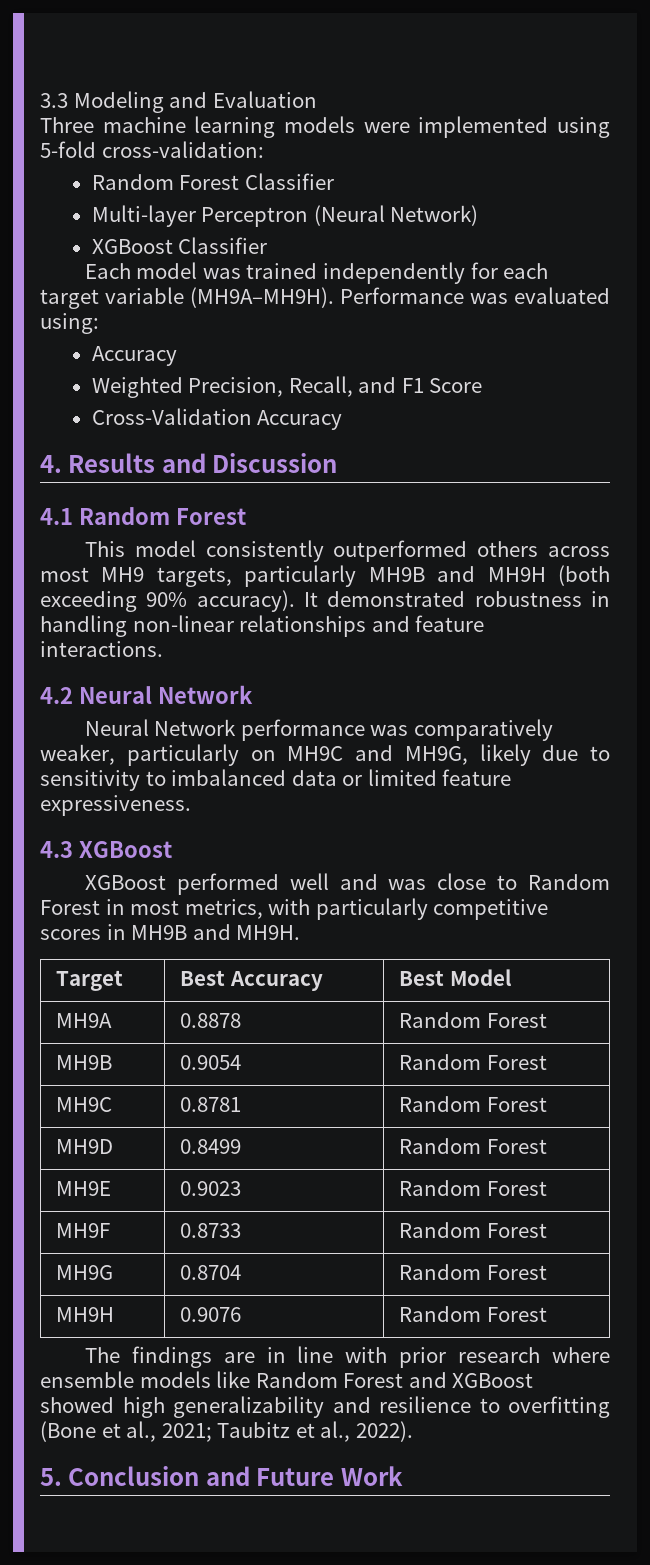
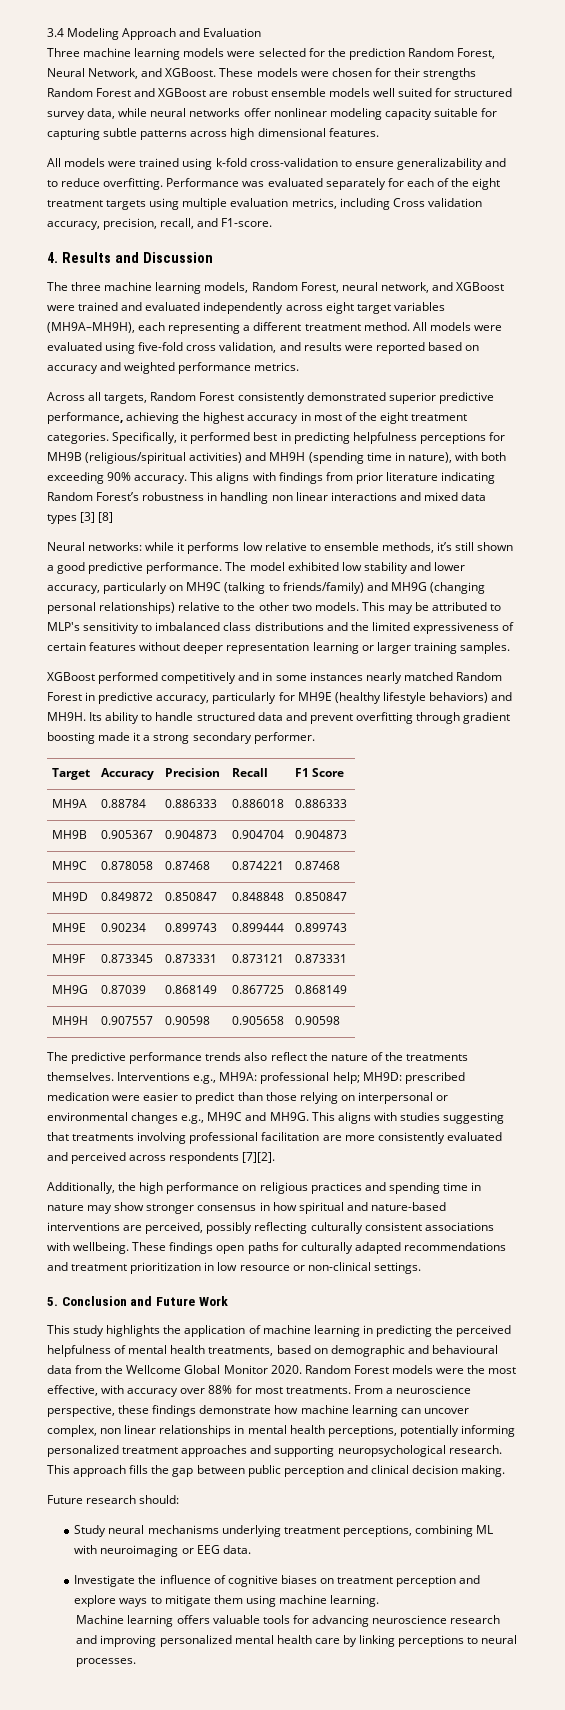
[40,91,164,113] 3.3 Modeling -> [47,28,177,40] 3.4 Modeling Approach
[418,116,610,138] [40,141,264,158] [91,173,334,190] [91,205,479,227] [91,237,268,254] [84,262,549,284] [40,287,610,309] [40,313,99,334] [91,346,177,366] [91,376,483,398] [91,408,343,430] [40,453,338,473] [40,507,246,525] [84,540,610,562] [40,565,610,587] [40,590,610,612] [40,615,485,637] [40,641,163,657] [40,685,253,704] [84,719,554,741] [40,744,610,766] [40,769,512,791] [40,795,191,816] [40,841,172,858] [84,873,610,895] [40,898,549,920] [40,924,301,940] implemented using 5-fold cross-validation: // Random Forest Classifier // Multi-layer Perceptron (Neural Network) // XGBoost Classifier // Each model was trained independently for each target variable (MH9A–MH9H). Performance was evaluated using: // Accuracy // Weighted Precision, Recall, and F1 Score // Cross-Validation Accuracy // 4. Results and Discussion // 4.1 Random Forest // This model consistently outperformed others across most MH9 targets, particularly MH9B and MH9H (both exceeding 90% accuracy). It demonstrated robustness in handling non-linear relationships and feature interactions. // 4.2 Neural Network // Neural Network performance was comparatively weaker, particularly on MH9C and MH9G, likely due to sensitivity to imbalanced data or limited feature expressiveness. // 4.3 XGBoost // XGBoost performed well and was close to Random Forest in most metrics, with particularly competitive scores in MH9B and MH9H. -> [258,48,496,60] [47,68,477,80] [47,88,513,97] [47,108,498,120] [47,128,379,140] [47,158,507,170] [47,178,501,190] [47,198,482,210] [47,218,273,230] [47,252,213,263] [47,282,505,294] [47,302,445,314] [47,322,502,334] [47,342,480,354] [47,362,300,374] [47,392,494,404] [47,412,468,424] [47,432,505,444] [47,452,507,464] [47,472,496,484] [47,492,487,504] [47,512,114,524] [47,542,514,554] [47,562,466,574] [47,582,485,594] [47,602,502,614] [47,622,515,634] [47,642,510,654] [47,672,502,684] [47,692,513,704] [47,712,511,724] [47,732,315,744] selected for the prediction Random Forest, Neural Network, and XGBoost. These models were chosen for their strengths Random Forest and XGBoost are robust ensemble models well suited for structured survey data, while neural networks offer nonlinear modeling capacity suitable for capturing subtle patterns across high dimensional features. // All models were trained using k-fold cross-validation to ensure generalizability and to reduce overfitting. Performance was evaluated separately for each of the eight treatment targets using multiple evaluation metrics, including Cross validation accuracy, precision, recall, and F1-score. // 4. Results and Discussion // The three machine learning models, Random Forest, neural network, and XGBoost were trained and evaluated independently across eight target variables (MH9A–MH9H), each representing a different treatment method. All models were evaluated using five-fold cross validation, and results were reported based on accuracy and weighted performance metrics. // Across all targets, Random Forest consistently demonstrated superior predictive performance, achieving the highest accuracy in most of the eight treatment categories. Specifically, it performed best in predicting helpfulness perceptions for MH9B (religious/spiritual activities) and MH9H (spending time in nature), with both exceeding 90% accuracy. This aligns with findings from prior literature indicating Random Forest’s robustness in handling non linear interactions and mixed data types [3] [8] // Neural networks: while it performs low relative to ensemble methods, it’s still shown a good predictive performance. The model exhibited low stability and lower accuracy, particularly on MH9C (talking to friends/family) and MH9G (changing personal relationships) relative to the other two models. This may be attributed to MLP's sensitivity to imbalanced class distributions and the limited expressiveness of certain features without deeper representation learning or larger training samples. // XGBoost performed competitively and in some instances nearly matched Random Forest in predictive accuracy, particularly for MH9E (healthy lifestyle behaviors) and MH9H. Its ability to handle structured data and prevent overfitting through gradient boosting made it a strong secondary performer.
[180,970,226,986] Best -> (91, 774) none
[399,969,511,986] [56,1013,113,1028] [180,1013,242,1028] [399,1012,547,1028] [56,1055,113,1070] [180,1055,242,1070] [399,1054,547,1070] [56,1097,113,1112] [180,1097,242,1112] [399,1096,547,1112] [56,1139,114,1154] [180,1139,242,1154] [399,1138,547,1154] [56,1181,112,1196] [180,1181,242,1196] [399,1180,547,1196] [56,1223,111,1238] [180,1223,242,1238] [399,1222,547,1238] [56,1265,114,1280] [180,1265,242,1280] [399,1264,547,1280] [56,1307,115,1322] [180,1307,242,1322] [399,1306,547,1322] [84,1346,611,1368] [40,1371,534,1388] [40,1396,610,1418] [40,1421,413,1442] Best Model // MH9A | 0.8878 | Random Forest // MH9B | 0.9054 | Random Forest // MH9C | 0.8781 | Random Forest // MH9D | 0.8499 | Random Forest // MH9E | 0.9023 | Random Forest // MH9F | 0.8733 | Random Forest // MH9G | 0.8704 | Random Forest // MH9H | 0.9076 | Random Forest // The findings are in line with prior research where ensemble models like Random Forest and XGBoost showed high generalizability and resilience to overfitting (Bone et al., 2021; Taubitz et al., 2022). -> [165,768,221,777] [232,768,269,777] [295,768,345,777] [52,799,88,808] [101,799,147,808] [165,799,218,808] [232,799,285,808] [295,799,348,808] [52,830,88,839] [101,830,154,839] [165,830,218,839] [232,830,285,839] [295,830,348,839] [52,861,88,870] [101,861,154,870] [165,861,211,870] [232,861,285,870] [295,861,341,870] [52,892,89,901] [101,892,154,901] [165,892,218,901] [232,892,285,901] [295,892,348,901] [52,923,87,932] [101,923,147,932] [165,923,218,932] [232,923,285,932] [295,923,348,932] [52,954,86,963] [101,954,154,963] [165,954,218,963] [232,954,285,963] [295,954,348,963] [52,985,89,994] [101,985,147,994] [165,985,218,994] [232,985,285,994] [295,985,348,994] [52,1016,89,1025] [101,1016,154,1025] [165,1016,211,1025] [232,1016,285,1025] [295,1016,341,1025] [47,1052,469,1064] [47,1072,465,1084] [47,1092,449,1104] [47,1112,505,1124] [47,1132,502,1144] [47,1152,276,1164] [47,1182,482,1194] [47,1202,446,1214] [47,1222,494,1234] [47,1242,506,1254] [47,1262,421,1274] Precision | Recall | F1 Score // MH9A | 0.88784 | 0.886333 | 0.886018 | 0.886333 // MH9B | 0.905367 | 0.904873 | 0.904704 | 0.904873 // MH9C | 0.878058 | 0.87468 | 0.874221 | 0.87468 // MH9D | 0.849872 | 0.850847 | 0.848848 | 0.850847 // MH9E | 0.90234 | 0.899743 | 0.899444 | 0.899743 // MH9F | 0.873345 | 0.873331 | 0.873121 | 0.873331 // MH9G | 0.87039 | 0.868149 | 0.867725 | 0.868149 // MH9H | 0.907557 | 0.90598 | 0.905658 | 0.90598 // The predictive performance trends also reflect the nature of the treatments themselves. Interventions e.g., MH9A: professional help; MH9D: prescribed medication were easier to predict than those relying on interpersonal or environmental changes e.g., MH9C and MH9G. This aligns with studies suggesting that treatments involving professional facilitation are more consistently evaluated and perceived across respondents [7][2]. // Additionally, the high performance on religious practices and spending time in nature may show stronger consensus in how spiritual and nature-based interventions are perceived, possibly reflecting culturally consistent associations with wellbeing. These findings open paths for culturally adapted recommendations and treatment prioritization in low resource or non-clinical settings.
(403, 1476) none -> [47,1325,512,1337] [47,1345,498,1357] [47,1365,517,1374] [47,1385,472,1397] [47,1405,469,1417] [47,1425,515,1437] [47,1445,502,1457] [47,1465,506,1477] [47,1495,180,1504] [74,1525,494,1537] [74,1545,251,1557] [74,1575,481,1587] [74,1595,380,1607] [76,1615,501,1627] [76,1635,518,1647] [76,1658,137,1667] // This study highlights the application of machine learning in predicting the perceived helpfulness of mental health treatments, based on demographic and behavioural data from the Wellcome Global Monitor 2020. Random Forest models were the most effective, with accuracy over 88% for most treatments. From a neuroscience perspective, these findings demonstrate how machine learning can uncover complex, non linear relationships in mental health perceptions, potentially informing personalized treatment approaches and supporting neuropsychological research. This approach fills the gap between public perception and clinical decision making. // Future research should: // Study neural mechanisms underlying treatment perceptions, combining ML with neuroimaging or EEG data. // Investigate the influence of cognitive biases on treatment perception and explore ways to mitigate them using machine learning. // Machine learning offers valuable tools for advancing neuroscience research and improving personalized mental health care by linking perceptions to neural processes.

